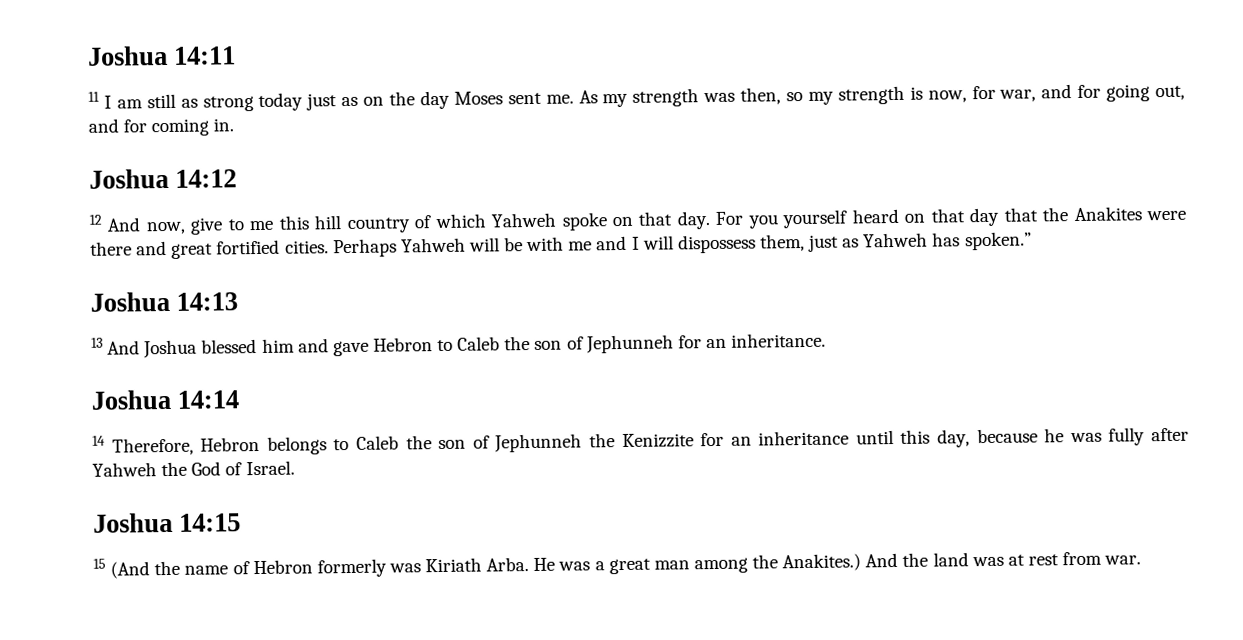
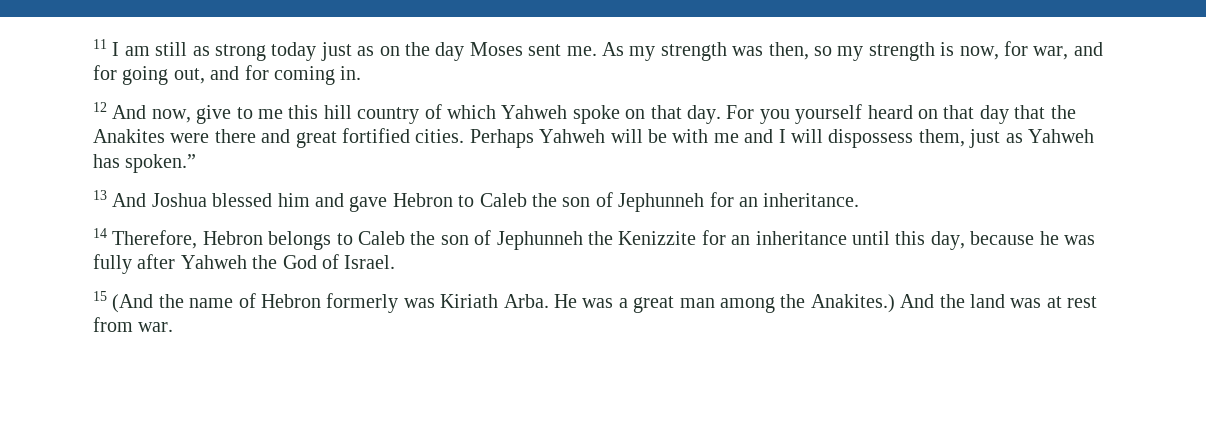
[87,45,237,66] Joshua 14:11 // -> (93, 44) none
[89,168,238,189] // Joshua 14:12 -> (362, 73) none
[90,291,239,312] // Joshua 14:13 -> (197, 163) none
[91,389,240,410] // Joshua 14:14 -> (860, 200) none
[93,512,242,533] // Joshua 14:15 -> (396, 262) none

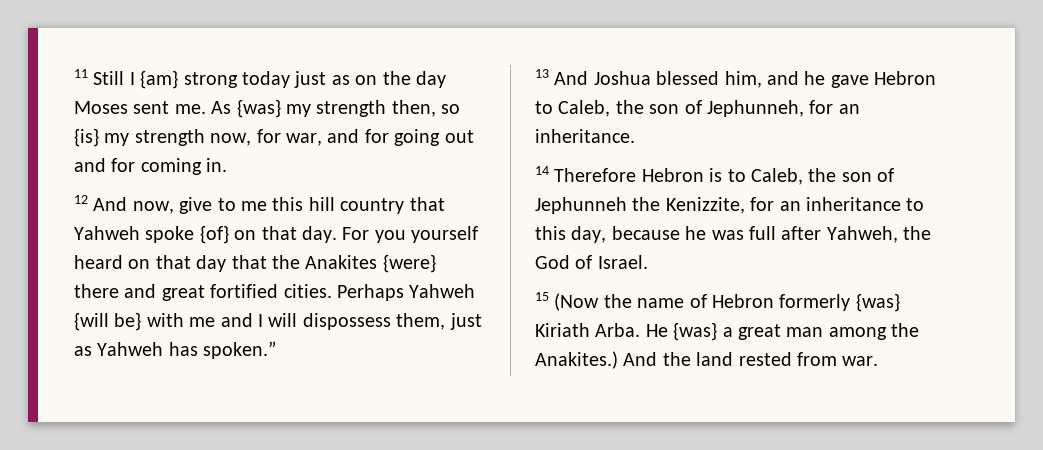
[112,42,210,56] I am still as -> [93,70,179,89] Still I {am}
[629,42,764,61] my strength was -> [236,99,387,118] {was} my strength
[837,42,955,61] my strength is -> [74,128,205,147] {is} my strength
[173,68,205,84] out, -> [444,130,474,143] out
[424,104,496,119] of which -> [409,197,445,211] that
(620, 114) none -> [199,225,229,244] {of}
[170,133,210,143] were -> [382,254,436,273] {were}
[610,129,667,143] will be -> [74,312,142,331] {will be}
[277,193,344,207] him and -> [724,71,826,88] him, and he
[479,192,705,212] Caleb the son of Jephunneh -> [558,100,804,117] Caleb, the son of Jephunneh,
[112,230,405,250] Therefore, Hebron belongs to Caleb -> [554,168,803,185] Therefore Hebron is to Caleb,
[618,231,697,245] Kenizzite -> [665,197,745,214] Kenizzite,
[851,231,890,245] until -> [906,198,925,211] to
[93,254,247,274] fully after Yahweh -> [749,226,898,243] full after Yahweh,
[112,294,154,313] (And -> [554,293,600,311] (Now
[403,298,435,308] was -> [855,293,900,312] {was}
[582,298,614,308] was -> [673,322,718,341] {was}
[1010,296,1098,308] was at rest -> [738,352,792,366] rested

